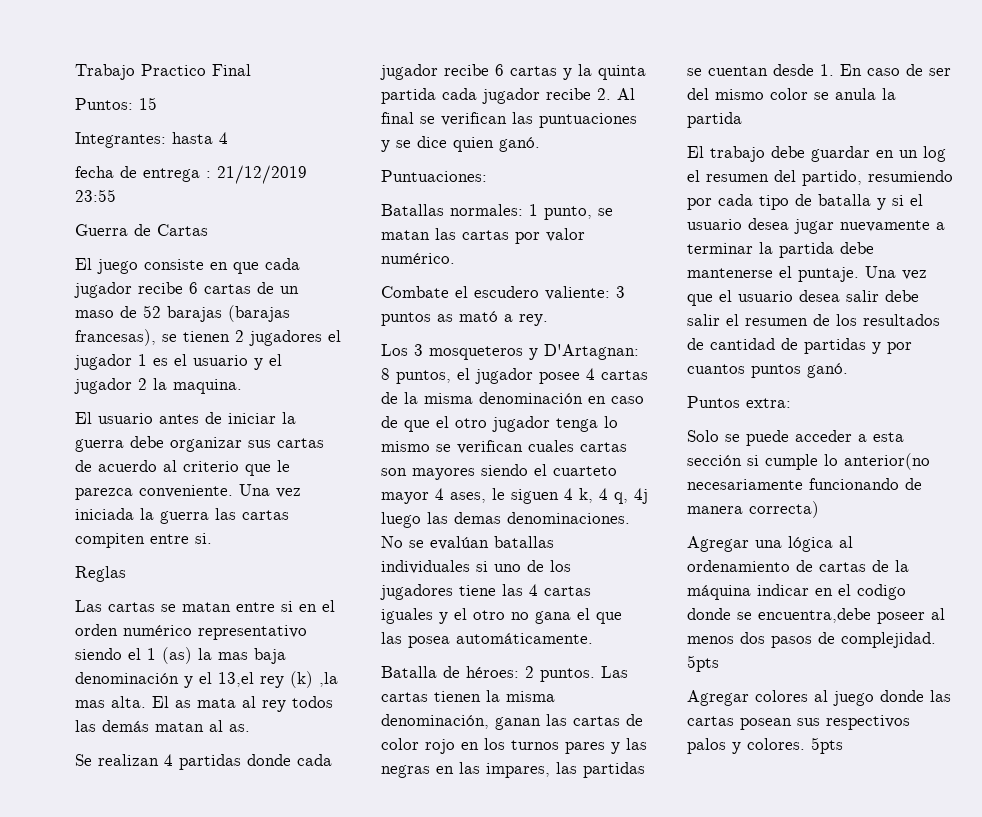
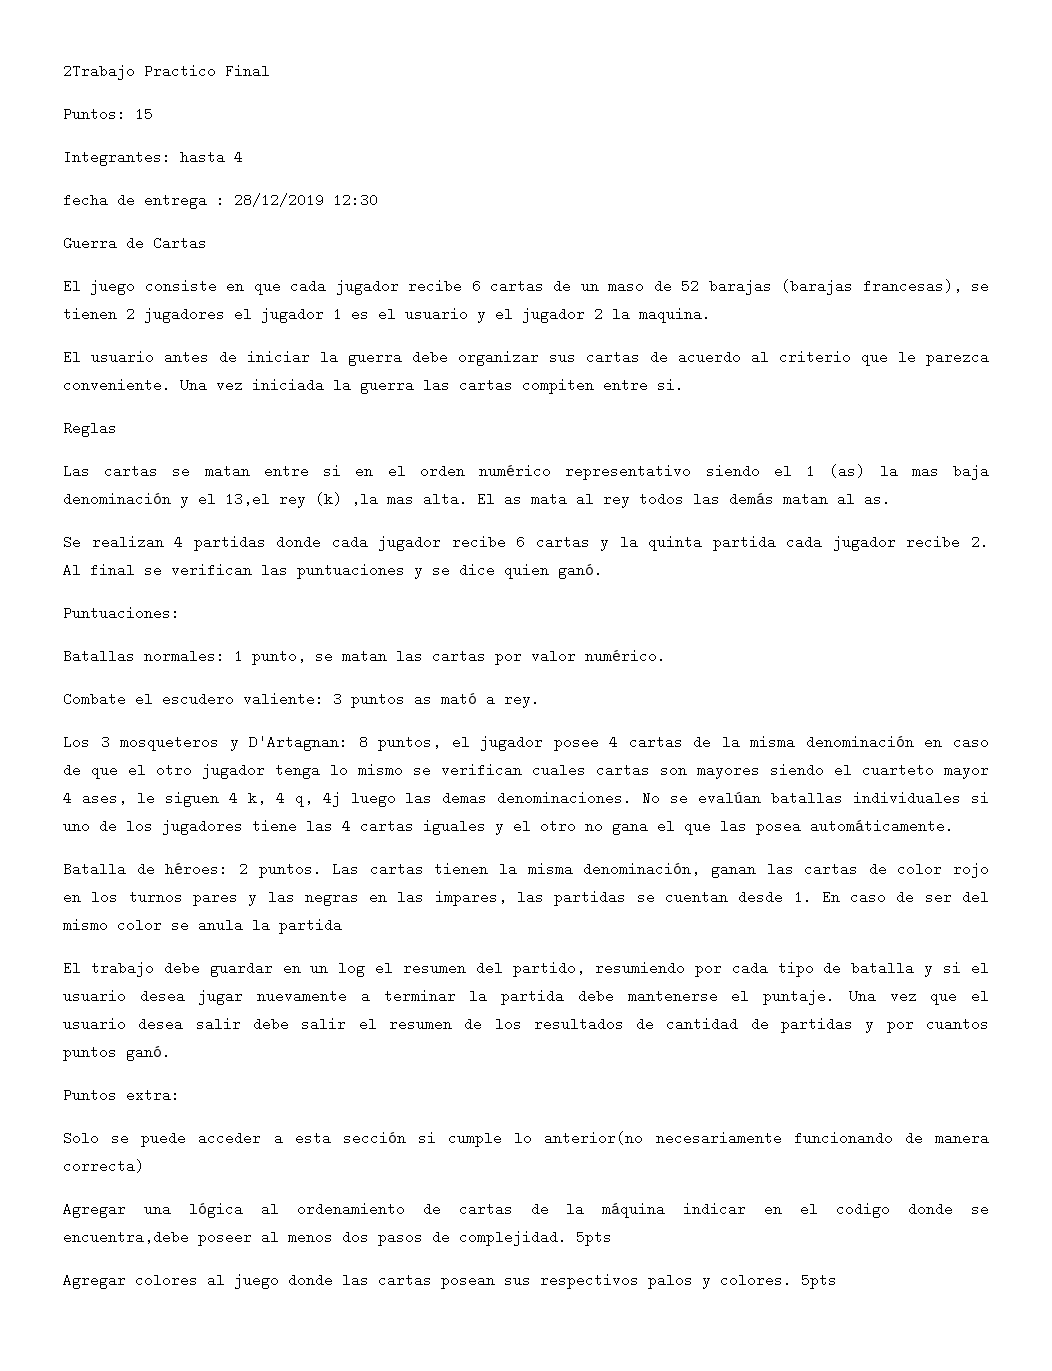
[75,64,135,80] Trabajo -> [63,64,135,80] 2Trabajo
[217,165,307,184] [75,189,116,202] 21/12/2019 23:55 -> [234,193,378,207] 28/12/2019 12:30

